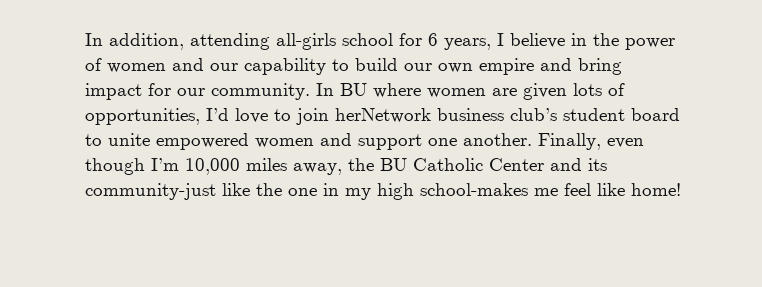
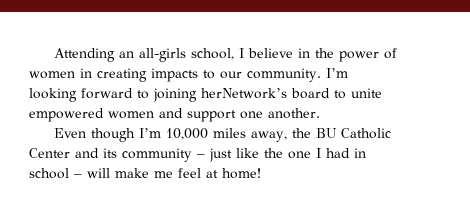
[85,33,491,50] In addition, attending all-girls school for 6 years, -> [54,48,235,62] Attending an all-girls school,
[172,58,622,75] [85,83,625,100] [85,108,625,125] and our capability to build our own empire and bring impact for our community. In BU where women are given lots of opportunities, I’d love to join herNetwork business club’s student -> [80,68,348,82] [29,88,287,102] in creating impacts to our community. I’m looking forward to joining herNetwork’s
[538,133,644,150] Finally, even -> [54,128,87,138] // Even
[85,183,528,200] community-just like the one in my high school-makes -> [122,148,366,162] [29,168,149,179] community – just like the one I had in school – will make
[597,183,625,196] like -> [206,170,218,178] at

